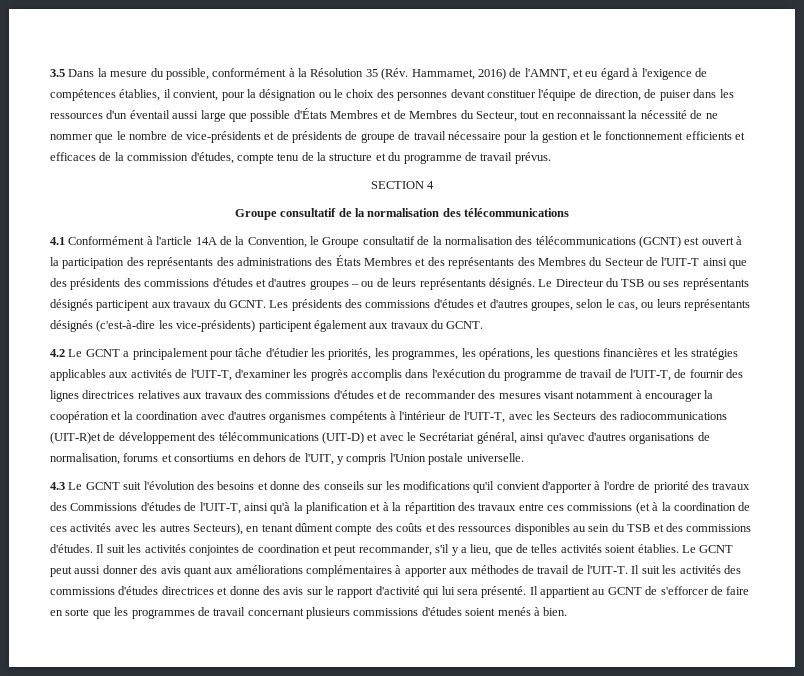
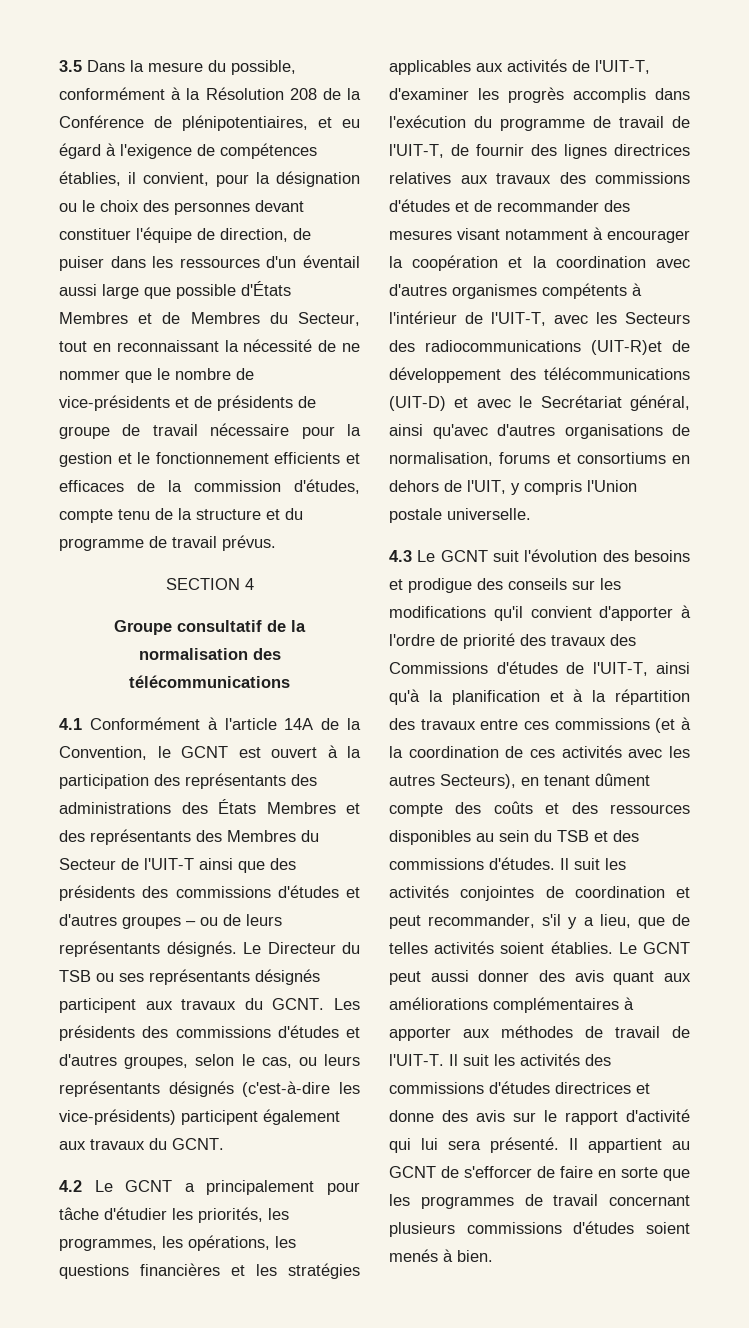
[365,68,570,80] 35 (Rév. Hammamet, 2016) de l'AMNT, -> [289,88,361,100] [59,115,308,131] 208 de la Conférence de plénipotentiaires,
[322,236,681,248] Groupe consultatif de la normalisation des télécommunications (GCNT) -> [181,746,228,758] GCNT
[270,481,300,490] donne -> [408,578,472,593] prodigue

